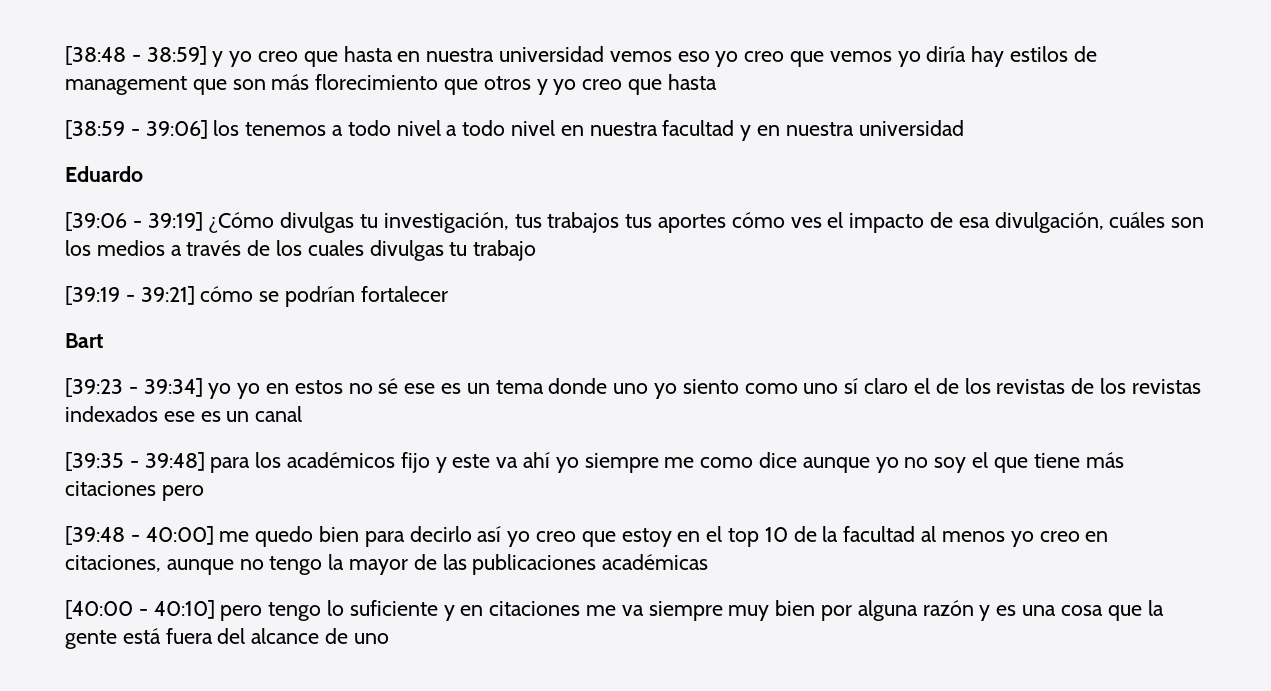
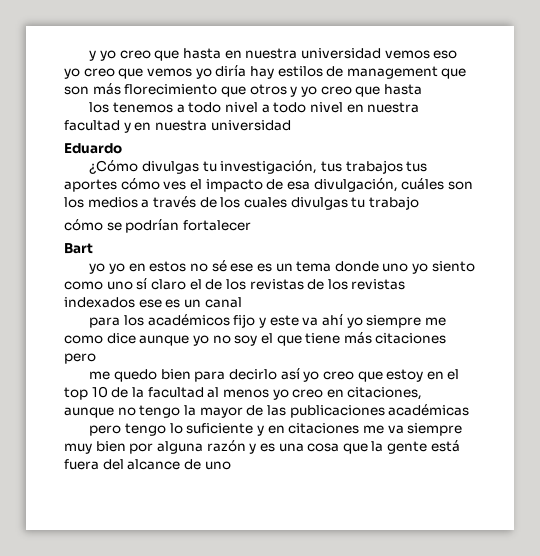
[65,46,207,65] [38:48 - 38:59] -> (89, 55) none
[65,120,208,139] [38:59 - 39:06] -> (422, 89) none
[65,212,203,231] [39:06 - 39:19] -> (122, 148) none
[65,286,195,305] [39:19 - 39:21] -> (419, 203) none
[65,378,203,397] [39:23 - 39:34] -> (93, 248) none
[65,452,205,471] [39:35 - 39:48] -> (242, 302) none
[65,526,214,545] [39:48 - 40:00] -> (96, 358) none
[65,600,215,619] [40:00 - 40:10] -> (470, 410) none

